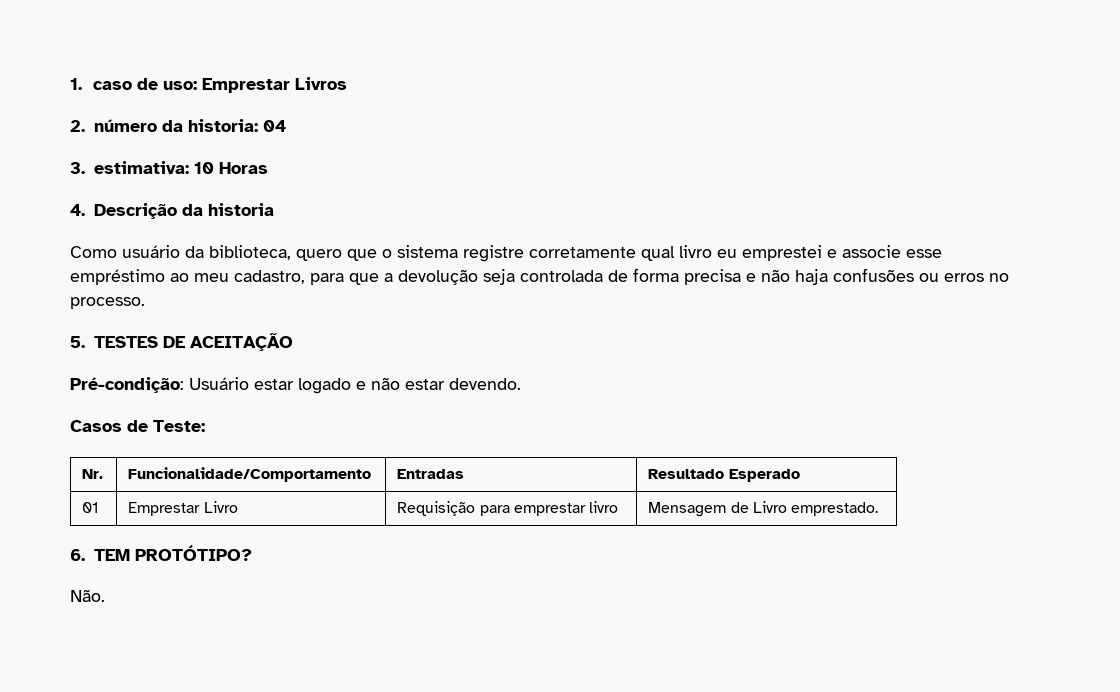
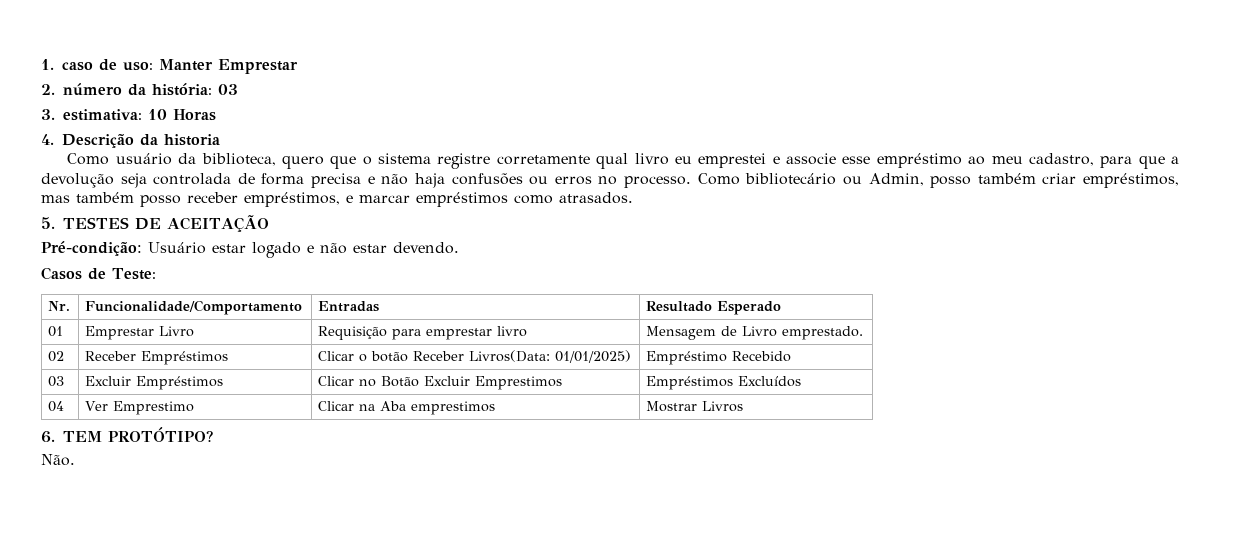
[202,77,348,93] Emprestar Livros -> [159,59,298,74] Manter Emprestar
[187,119,286,132] historia: 04 -> [152,83,238,96] história: 03
(145, 303) none -> [697,173,1179,188] [41,192,633,207] Como bibliotecário ou Admin, posso também criar empréstimos, mas também posso receber empréstimos, e marcar empréstimos como atrasados.
(879, 509) none -> [48,351,65,362] [85,351,229,365] [318,350,632,363] [646,351,792,365] [48,376,65,387] [85,376,224,390] [318,376,563,390] [646,376,802,390] [48,401,65,412] [85,401,195,415] [318,401,496,415] [646,401,744,412] // 02 | Receber Empréstimos | Clicar o botão Receber Livros(Data: 01/01/2025) | Empréstimo Recebido // 03 | Excluir Empréstimos | Clicar no Botão Excluir Emprestimos | Empréstimos Excluídos // 04 | Ver Emprestimo | Clicar na Aba emprestimos | Mostrar Livros

